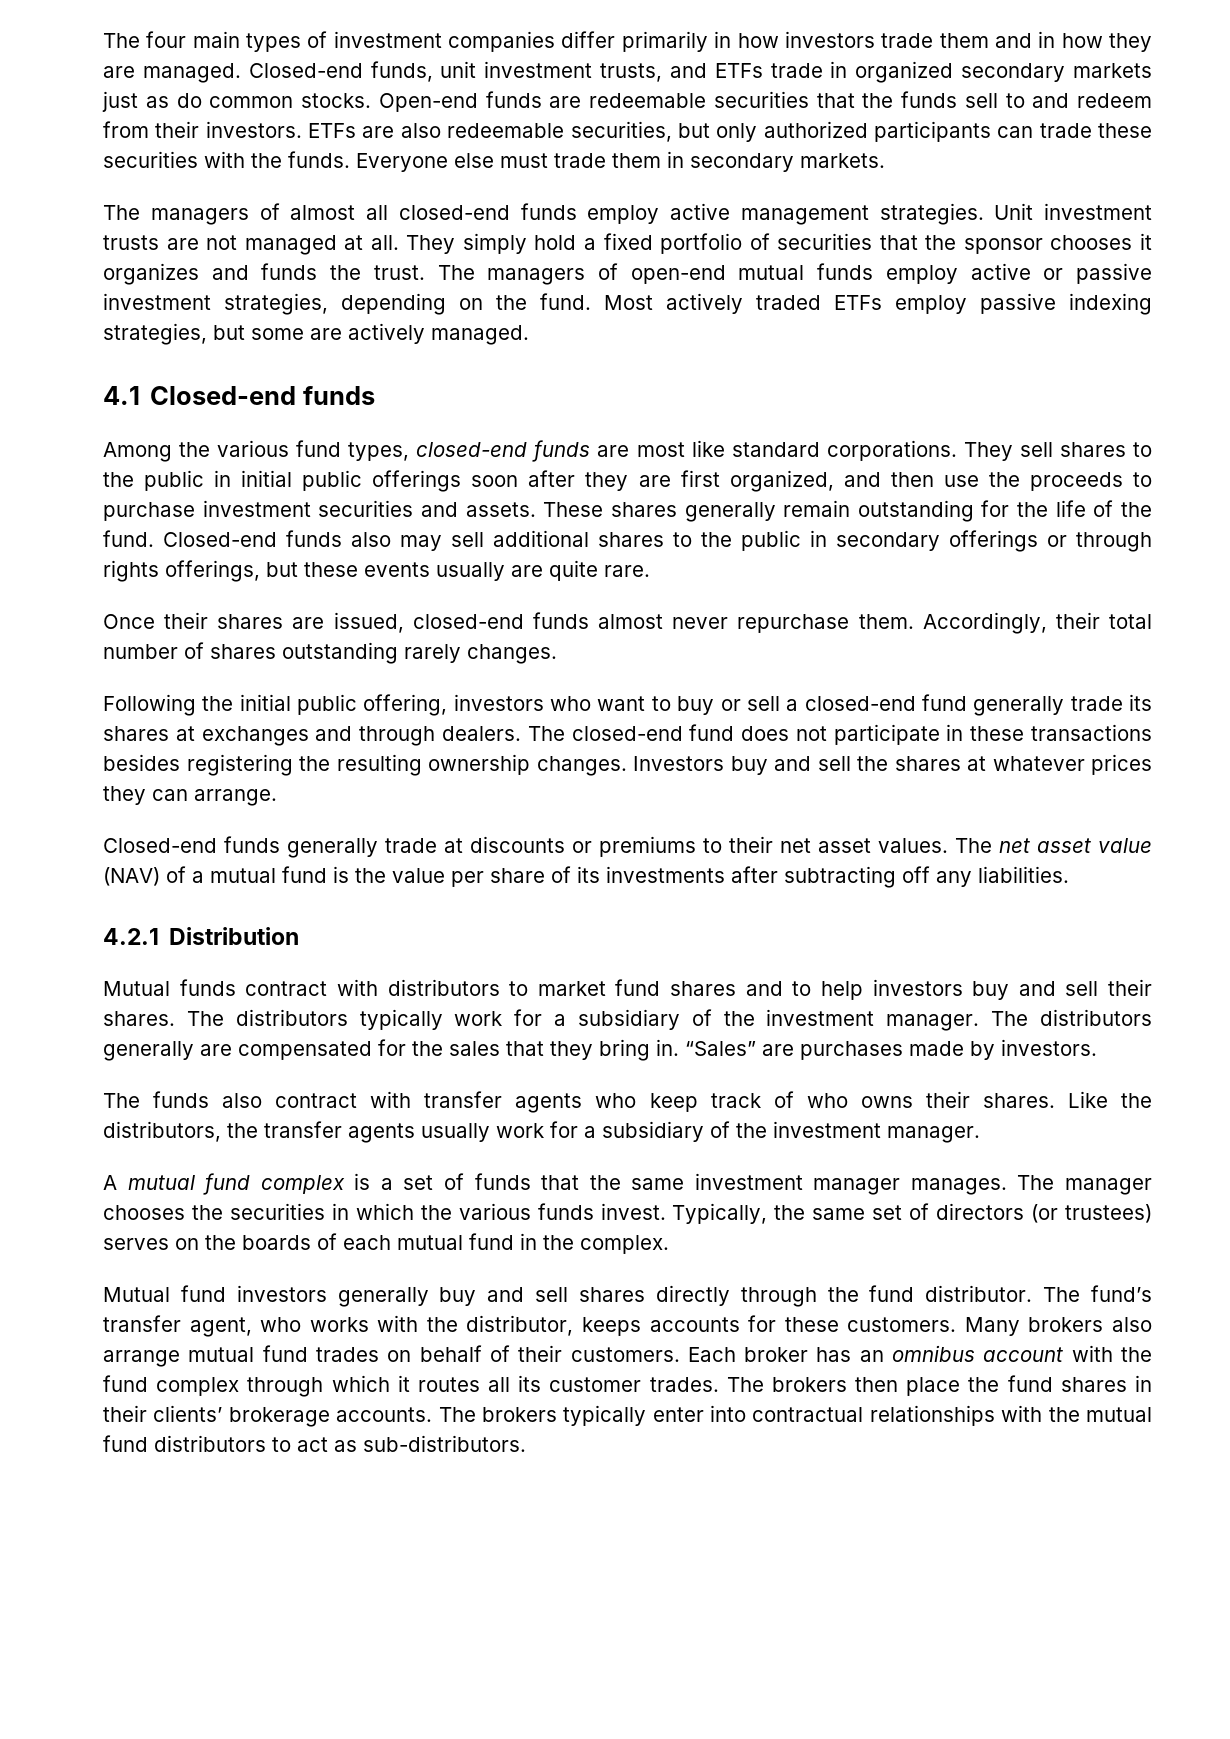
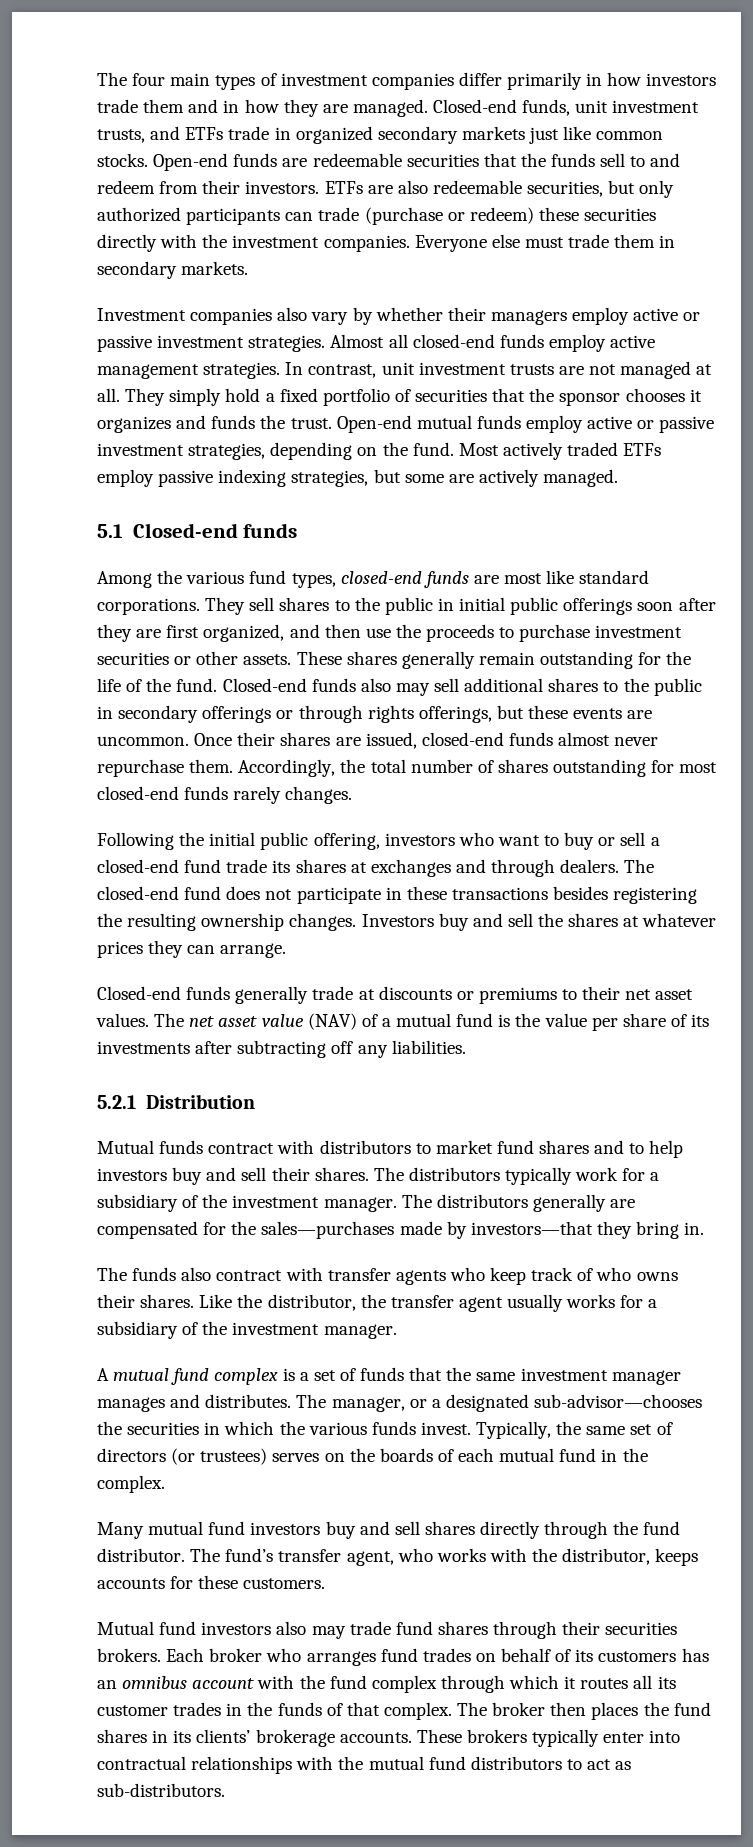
[145,93,202,108] as do -> [563,126,592,140] like
(1092, 130) none -> [364,207,534,225] (purchase or redeem)
[204,151,350,168] with the funds. -> [97,234,410,252] directly with the investment companies.
[103,203,356,225] The managers of almost -> [97,307,701,325] [97,334,385,352] Investment companies also vary by whether their managers employ active or passive investment strategies. Almost
[994,203,1034,220] Unit -> [285,362,415,378] In contrast, unit
[437,263,726,285] The managers of open-end -> [336,415,412,433] Open-end
[103,386,140,405] 4.1 -> [97,524,123,538] 5.1
[420,502,458,517] and -> [174,651,239,665] or other
[436,560,650,581] usually are quite rare. // -> [627,710,653,719] [97,736,189,746] are uncommon.
[1055,612,1100,629] their -> [340,759,366,773] the
(398, 653) none -> [651,760,718,773] [97,786,229,800] for most closed-end funds
[973,696,1065,716] generally -> (222, 866) none
[103,928,159,945] 4.2.1 -> [97,1095,136,1109] 5.2.1
[449,1041,544,1056] sales that -> [261,1221,593,1239] sales—purchases made by investors—that
[685,1039,1097,1060] “Sales” are purchases made by investors. -> (705, 1228) none
[103,1121,221,1142] distributors, -> [267,1294,356,1311] distributor,
[348,1123,544,1143] agents usually work -> [458,1294,616,1312] agent usually works
[910,1175,1152,1195] [103,1205,185,1220] manages. The manager chooses -> [97,1394,703,1412] manages and distributes. The manager, or a designated sub-advisor—chooses
[103,1285,429,1307] Mutual fund investors generally -> [97,1521,321,1539] Many mutual fund investors
[964,1317,1152,1336] [103,1347,255,1367] Many brokers also arrange mutual -> [97,1621,678,1639] [97,1648,376,1666] // Mutual fund investors also may trade fund shares through their securities brokers. Each broker who arranges
[518,1345,809,1362] their customers. Each broker -> [575,1649,677,1662] its customers
[649,1377,961,1396] trades. The brokers then place -> [173,1702,639,1720] trades in the funds of that complex. The broker then places
[103,1405,147,1422] their -> [173,1730,192,1743] its
[438,1407,476,1422] The -> [416,1729,462,1743] These

